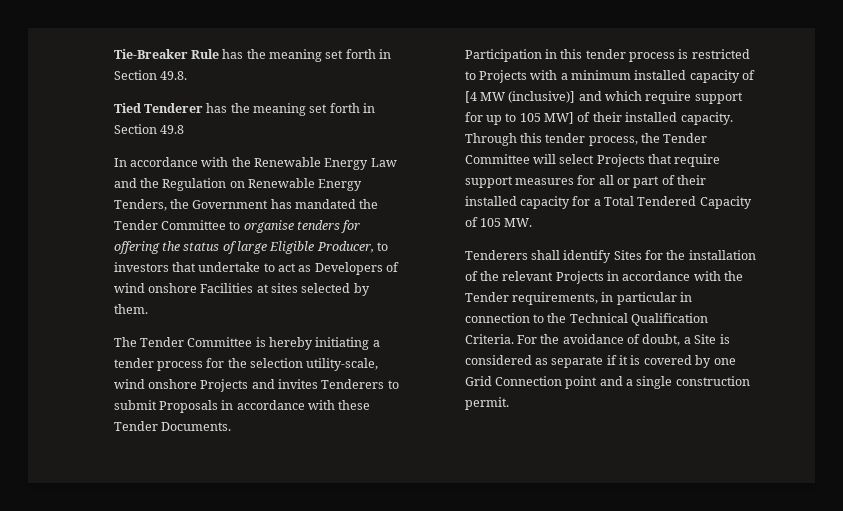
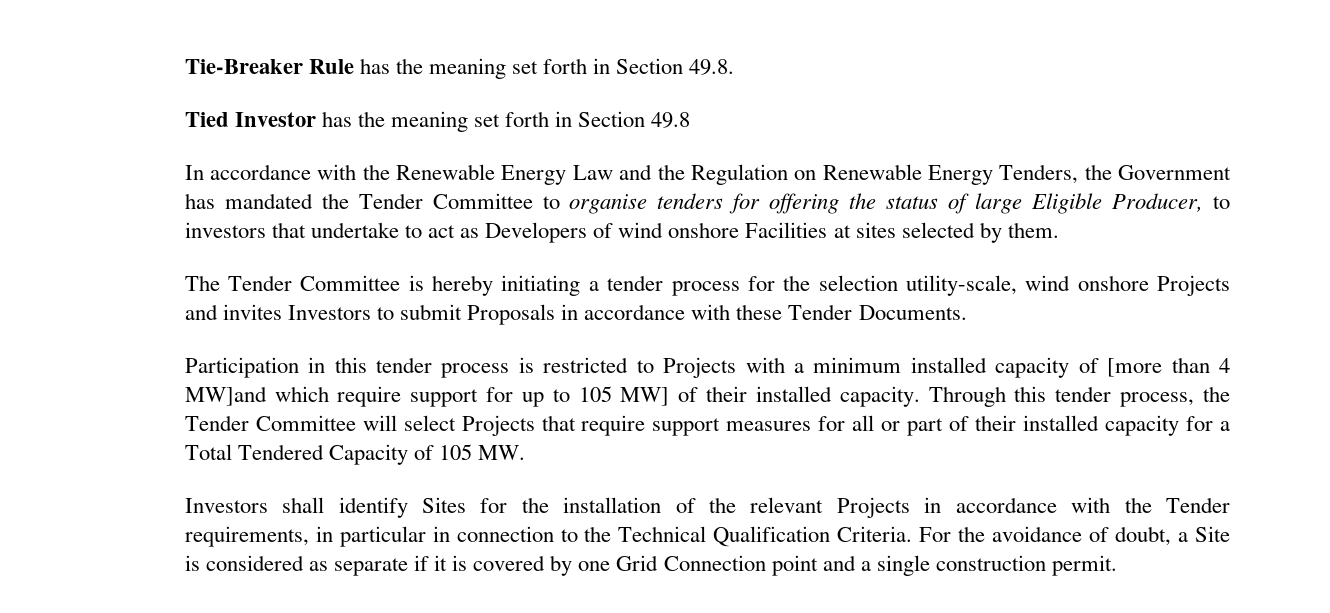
[143,103,203,113] Tenderer -> [234,112,316,127] Investor
[321,379,385,389] Tenderers -> [287,305,371,320] Investors
[464,91,602,103] [4 MW (inclusive)] and -> [1107,357,1230,377] [184,386,267,406] [more than 4 MW]and
[464,250,528,260] Tenderers -> [184,498,268,513] Investors

